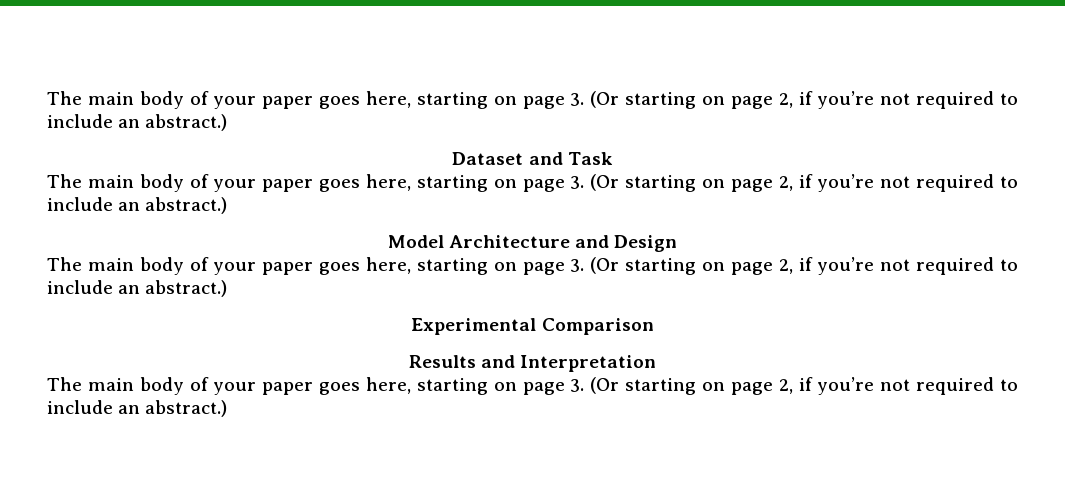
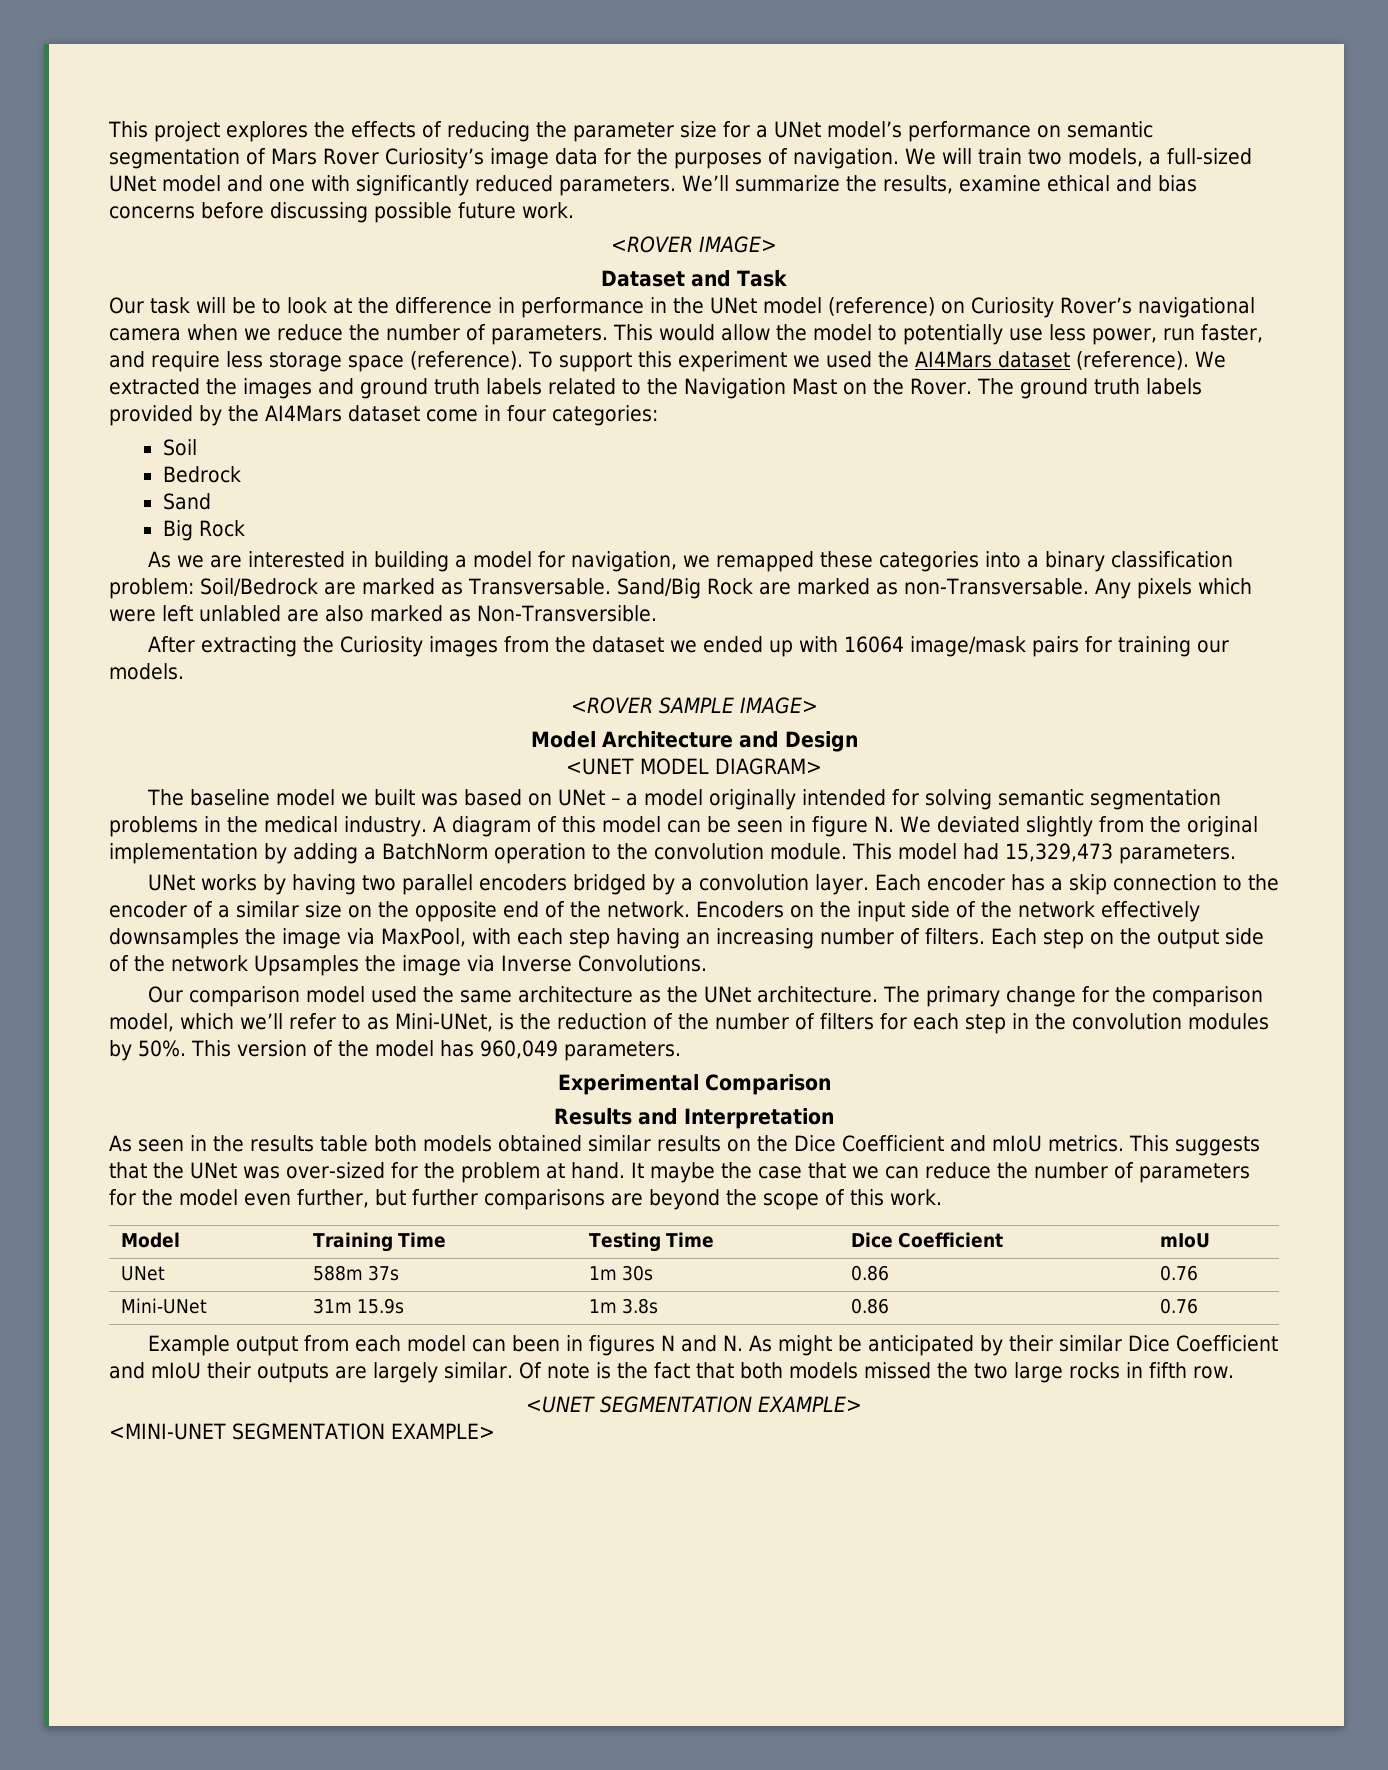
[47,91,1019,109] [47,114,228,131] [452,152,613,165] [47,174,1019,192] [47,197,228,214] [387,235,678,252] [47,257,1019,275] [47,280,228,297] The main body of your paper goes here, starting on page 3. (Or starting on page 2, if you’re not required to include an abstract.) // Dataset and Task // The main body of your paper goes here, starting on page 3. (Or starting on page 2, if you’re not required to include an abstract.) // Model Architecture and Design // The main body of your paper goes here, starting on page 3. (Or starting on page 2, if you’re not required to include an abstract.) -> [108,121,1153,142] [109,148,1252,169] [109,175,1197,196] [109,202,574,223] [611,236,777,253] [601,270,788,287] [109,297,1255,318] [109,324,1263,345] [109,351,1226,372] [109,378,1202,399] [109,405,658,426] [162,439,197,456] [162,466,241,483] [162,493,211,510] [162,520,245,541] [147,551,1233,572] [109,578,1252,599] [109,605,657,622] [147,636,1229,657] [109,663,184,680] [570,697,818,714] [530,731,858,752] [566,758,823,775] [146,789,1221,810] [109,816,1258,837] [109,843,1236,864] [147,874,1279,895] [109,901,1200,922] [109,928,1264,949] [109,955,707,976] [147,986,1263,1007] [109,1013,1269,1034] [109,1040,681,1061] This project explores the effects of reducing the parameter size for a UNet model’s performance on semantic segmentation of Mars Rover Curiosity’s image data for the purposes of navigation. We will train two models, a full-sized UNet model and one with significantly reduced parameters. We’ll summarize the results, examine ethical and bias concerns before discussing possible future work. // <ROVER IMAGE> // Dataset and Task // Our task will be to look at the difference in performance in the UNet model (reference) on Curiosity Rover’s navigational camera when we reduce the number of parameters. This would allow the model to potentially use less power, run faster, and require less storage space (reference). To support this experiment we used the AI4Mars dataset (reference). We extracted the images and ground truth labels related to the Navigation Mast on the Rover. The ground truth labels provided by the AI4Mars dataset come in four categories: // Soil // Bedrock // Sand // Big Rock // As we are interested in building a model for navigation, we remapped these categories into a binary classification problem: Soil/Bedrock are marked as Transversable. Sand/Big Rock are marked as non-Transversable. Any pixels which were left unlabled are also marked as Non-Transversible. // After extracting the Curiosity images from the dataset we ended up with 16064 image/mask pairs for training our models. // <ROVER SAMPLE IMAGE> // Model Architecture and Design // <UNET MODEL DIAGRAM> // The baseline model we built was based on UNet – a model originally intended for solving semantic segmentation problems in the medical industry. A diagram of this model can be seen in figure N. We deviated slightly from the original implementation by adding a BatchNorm operation to the convolution module. This model had 15,329,473 parameters. // UNet works by having two parallel encoders bridged by a convolution layer. Each encoder has a skip connection to the encoder of a similar size on the opposite end of the network. Encoders on the input side of the network effectively downsamples the image via MaxPool, with each step having an increasing number of filters. Each step on the output side of the network Upsamples the image via Inverse Convolutions. // Our comparison model used the same architecture as the UNet architecture. The primary change for the comparison model, which we’ll refer to as Mini-UNet, is the reduction of the number of filters for each step in the convolution modules by 50%. This version of the model has 960,049 parameters.
[47,377,1019,395] [47,400,228,417] The main body of your paper goes here, starting on page 3. (Or starting on page 2, if you’re not required to include an abstract.) -> [109,1135,1260,1156] [109,1162,1250,1183] [109,1189,942,1210] [120,1232,180,1248] [312,1232,446,1252] [588,1232,714,1252] [850,1232,1003,1248] [1159,1233,1210,1248] [120,1266,165,1281] [312,1265,399,1281] [588,1265,653,1281] [850,1265,889,1281] [1159,1265,1198,1281] [120,1298,207,1314] [312,1298,404,1314] [588,1298,658,1314] [850,1298,889,1314] [1159,1298,1198,1314] [147,1335,1278,1356] [109,1362,1234,1383] [525,1396,863,1413] [109,1423,495,1440] As seen in the results table both models obtained similar results on the Dice Coefficient and mIoU metrics. This suggests that the UNet was over-sized for the problem at hand. It maybe the case that we can reduce the number of parameters for the model even further, but further comparisons are beyond the scope of this work. // Model | Training Time | Testing Time | Dice Coefficient | mIoU // UNet | 588m 37s | 1m 30s | 0.86 | 0.76 // Mini-UNet | 31m 15.9s | 1m 3.8s | 0.86 | 0.76 // Example output from each model can been in figures N and N. As might be anticipated by their similar Dice Coefficient and mIoU their outputs are largely similar. Of note is the fact that both models missed the two large rocks in fifth row. // <UNET SEGMENTATION EXAMPLE> // <MINI-UNET SEGMENTATION EXAMPLE>

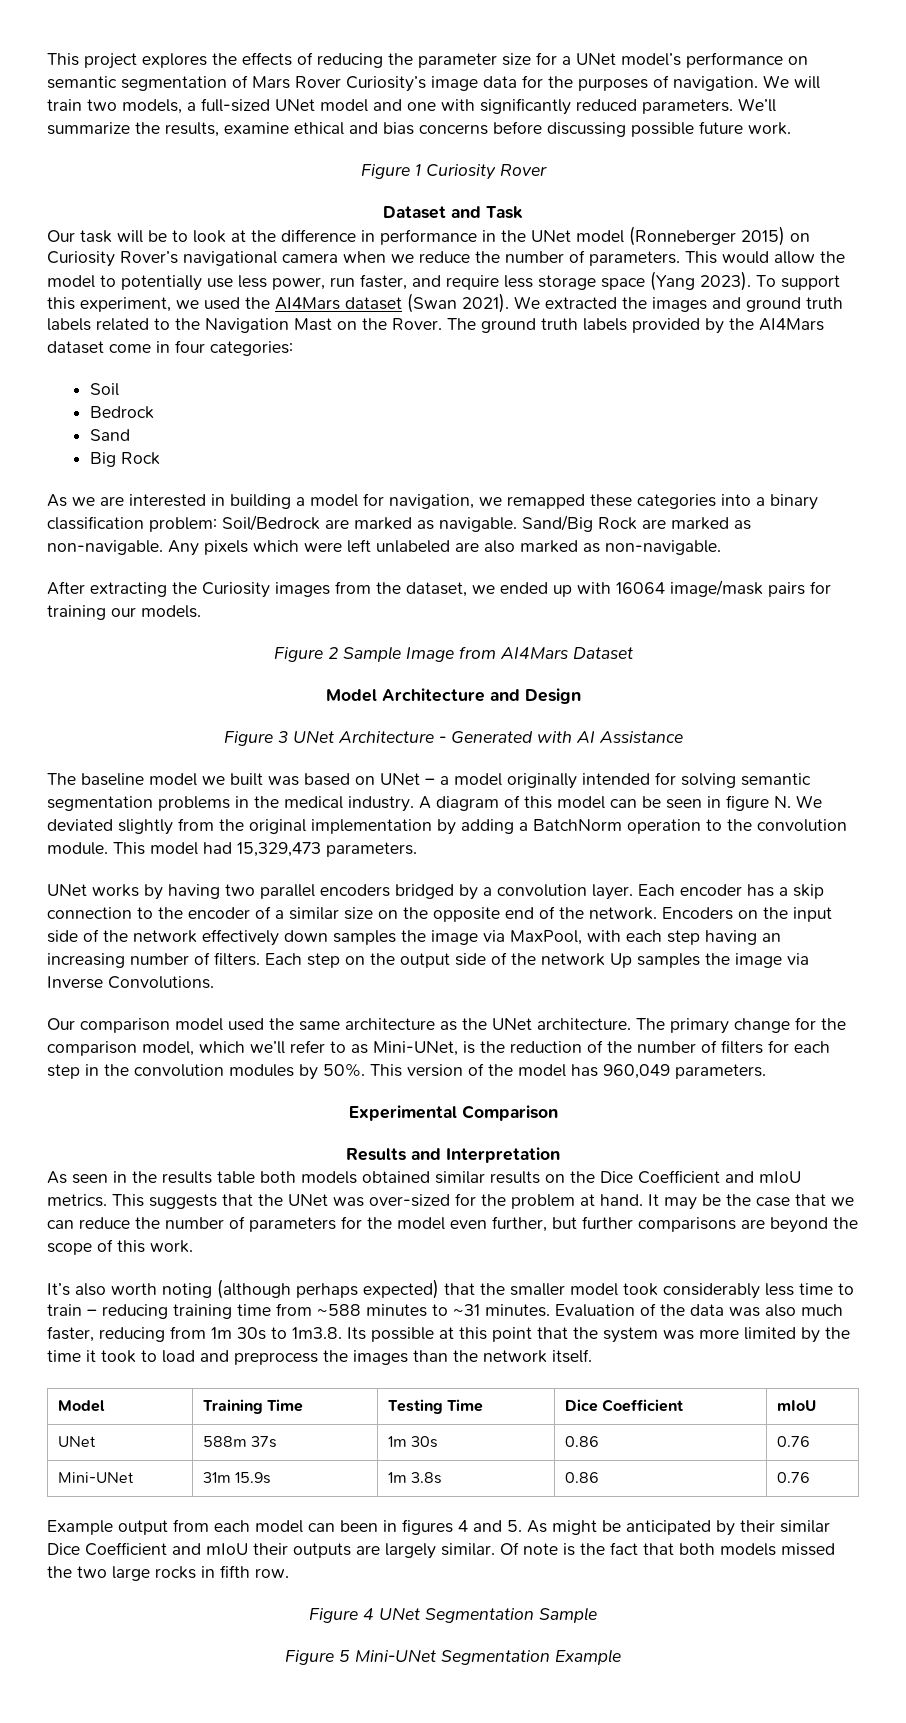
[611,236,777,253] <ROVER IMAGE> -> [360,164,547,180] Figure 1 Curiosity Rover
[828,297,935,316] (reference) -> [629,226,785,246] (Ronneberger 2015)
[410,351,523,370] (reference). -> [650,271,751,291] (Yang 2023).
[677,351,787,372] experiment -> [80,297,171,312] experiment,
[1075,351,1189,370] (reference). -> [407,293,509,313] (Swan 2021).
[467,578,611,595] Transversable. -> [439,517,517,532] navigable.
[903,578,1089,595] non-Transversable. -> [47,540,163,555] non-navigable.
[199,605,281,622] unlabled -> [376,540,450,553] unlabeled
[476,605,657,622] Non-Transversible. -> [605,540,721,555] non-navigable.
[591,636,664,653] dataset -> [406,582,467,597] dataset,
[570,697,818,714] [530,731,858,752] [566,758,823,775] <ROVER SAMPLE IMAGE> // Model Architecture and Design // <UNET MODEL DIAGRAM> -> [273,646,633,662] [325,688,581,704] [223,730,683,746] Figure 2 Sample Image from AI4Mars Dataset // Model Architecture and Design // Figure 3 UNet Architecture - Generated with AI Assistance
[109,928,239,949] downsamples -> [284,930,396,945] down samples
[254,955,359,976] Upsamples -> [610,953,700,968] Up samples
[649,1162,715,1183] maybe -> [664,1194,721,1210] may be
(942, 1197) none -> [47,1279,854,1299] [47,1303,843,1319] [47,1326,850,1343] [47,1349,592,1365] // It’s also worth noting (although perhaps expected) that the smaller model took considerably less time to train – reducing training time from ~588 minutes to ~31 minutes. Evaluation of the data was also much faster, reducing from 1m 30s to 1m3.8. Its possible at this point that the system was more limited by the time it took to load and preprocess the images than the network itself.
[660,1335,743,1352] N and N. -> [458,1520,522,1532] 4 and 5.
[525,1396,863,1413] [109,1423,495,1440] <UNET SEGMENTATION EXAMPLE> // <MINI-UNET SEGMENTATION EXAMPLE> -> [309,1607,597,1623] [285,1649,621,1665] Figure 4 UNet Segmentation Sample // Figure 5 Mini-UNet Segmentation Example

